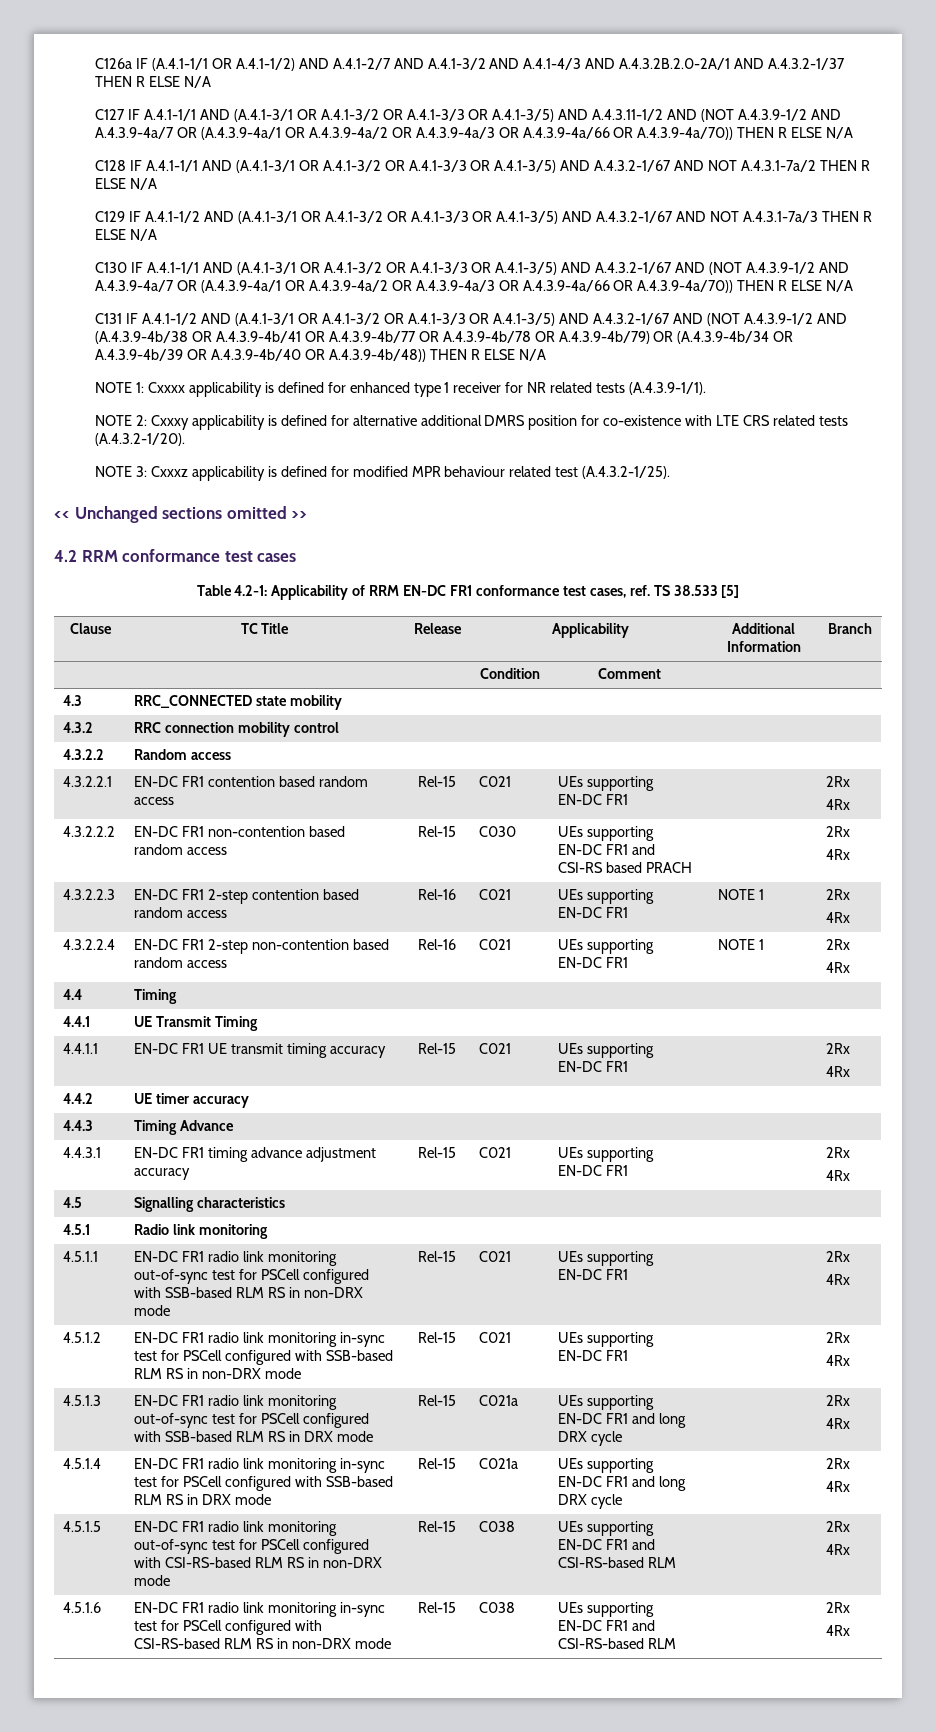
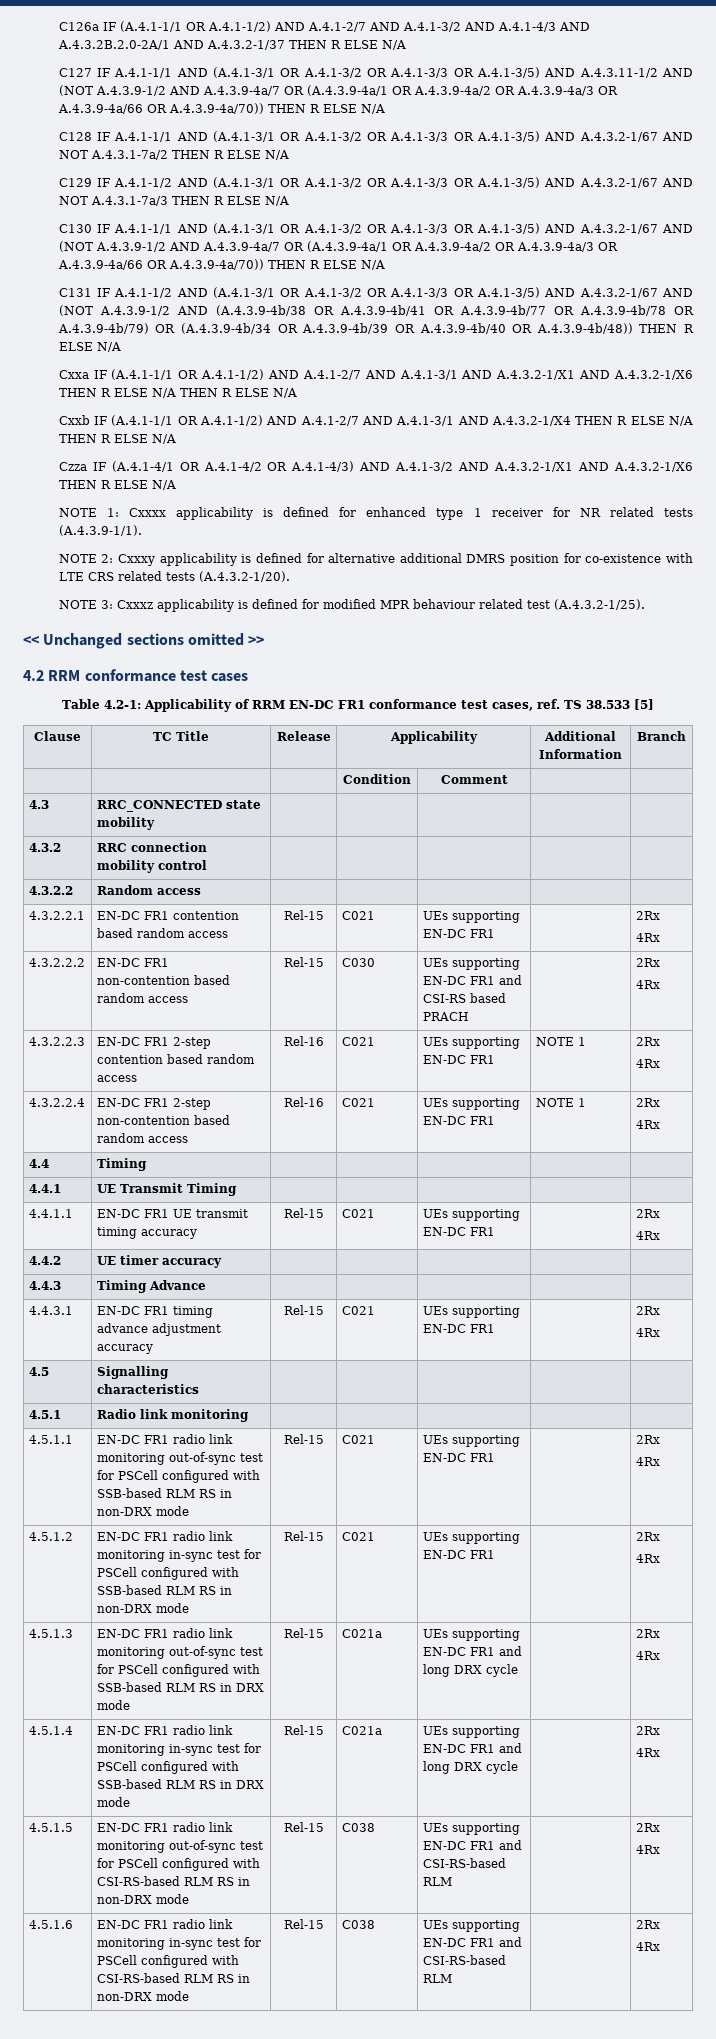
(546, 355) none -> [58,369,693,380] [58,388,297,398] [58,415,694,426] [58,434,176,444] [58,461,693,472] [58,480,176,490] // Cxxa IF (A.4.1-1/1 OR A.4.1-1/2) AND A.4.1-2/7 AND A.4.1-3/1 AND A.4.3.2-1/X1 AND A.4.3.2-1/X6 THEN R ELSE N/A THEN R ELSE N/A // Cxxb IF (A.4.1-1/1 OR A.4.1-1/2) AND A.4.1-2/7 AND A.4.1-3/1 AND A.4.3.2-1/X4 THEN R ELSE N/A THEN R ELSE N/A // Czza IF (A.4.1-4/1 OR A.4.1-4/2 OR A.4.1-4/3) AND A.4.1-3/2 AND A.4.3.2-1/X1 AND A.4.3.2-1/X6 THEN R ELSE N/A

